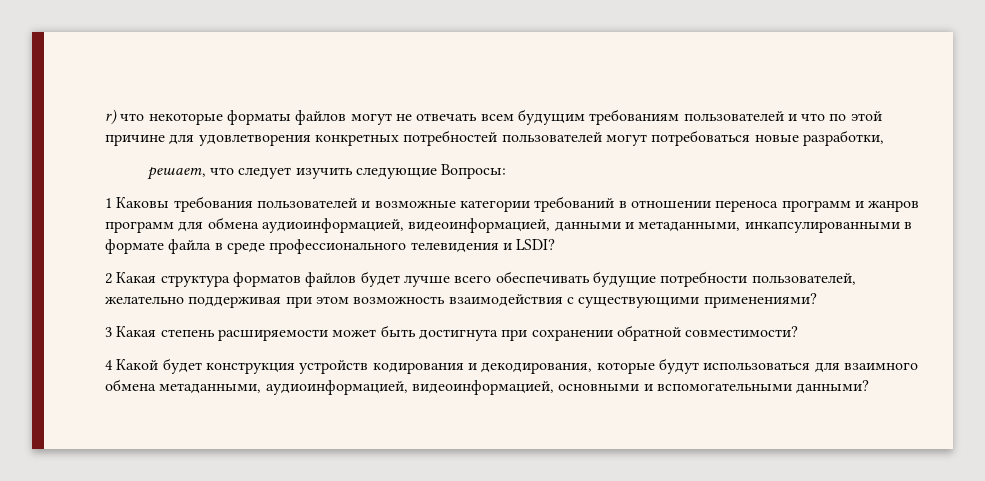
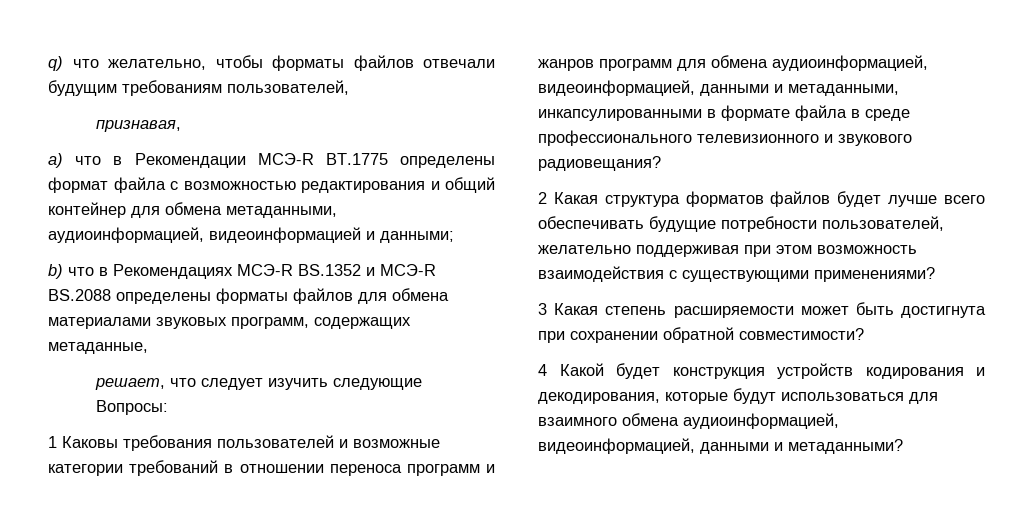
[105,109,882,125] [105,130,884,146] r) что некоторые форматы файлов могут не отвечать всем будущим требованиям пользователей и что по этой причине для удовлетворения конкретных потребностей пользователей могут потребоваться новые разработки, -> [48,55,495,71] [48,80,349,96] [95,120,181,132] [48,153,495,168] [48,177,495,193] [48,202,337,218] [48,227,454,243] [48,264,436,279] [48,288,449,304] [48,317,411,329] [48,342,148,354] q) что желательно, чтобы форматы файлов отвечали будущим требованиям пользователей, // признавая, // a) что в Рекомендации МСЭ-R BT.1775 определены формат файла с возможностью редактирования и общий контейнер для обмена метаданными, аудиоинформацией, видеоинформацией и данными; // b) что в Рекомендациях МСЭ-R BS.1352 и МСЭ-R BS.2088 определены форматы файлов для обмена материалами звуковых программ, содержащих метаданные,
[410,239,556,253] телевидения и LSDI? -> [697,134,912,146] [538,156,661,171] телевизионного и звукового радиовещания?
[159,380,870,395] метаданными, аудиоинформацией, видеоинформацией, основными и вспомогательными данными? -> [683,413,839,429] [538,438,903,454] аудиоинформацией, видеоинформацией, данными и метаданными?

